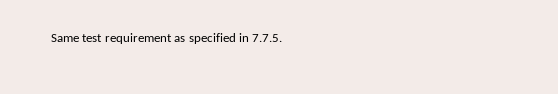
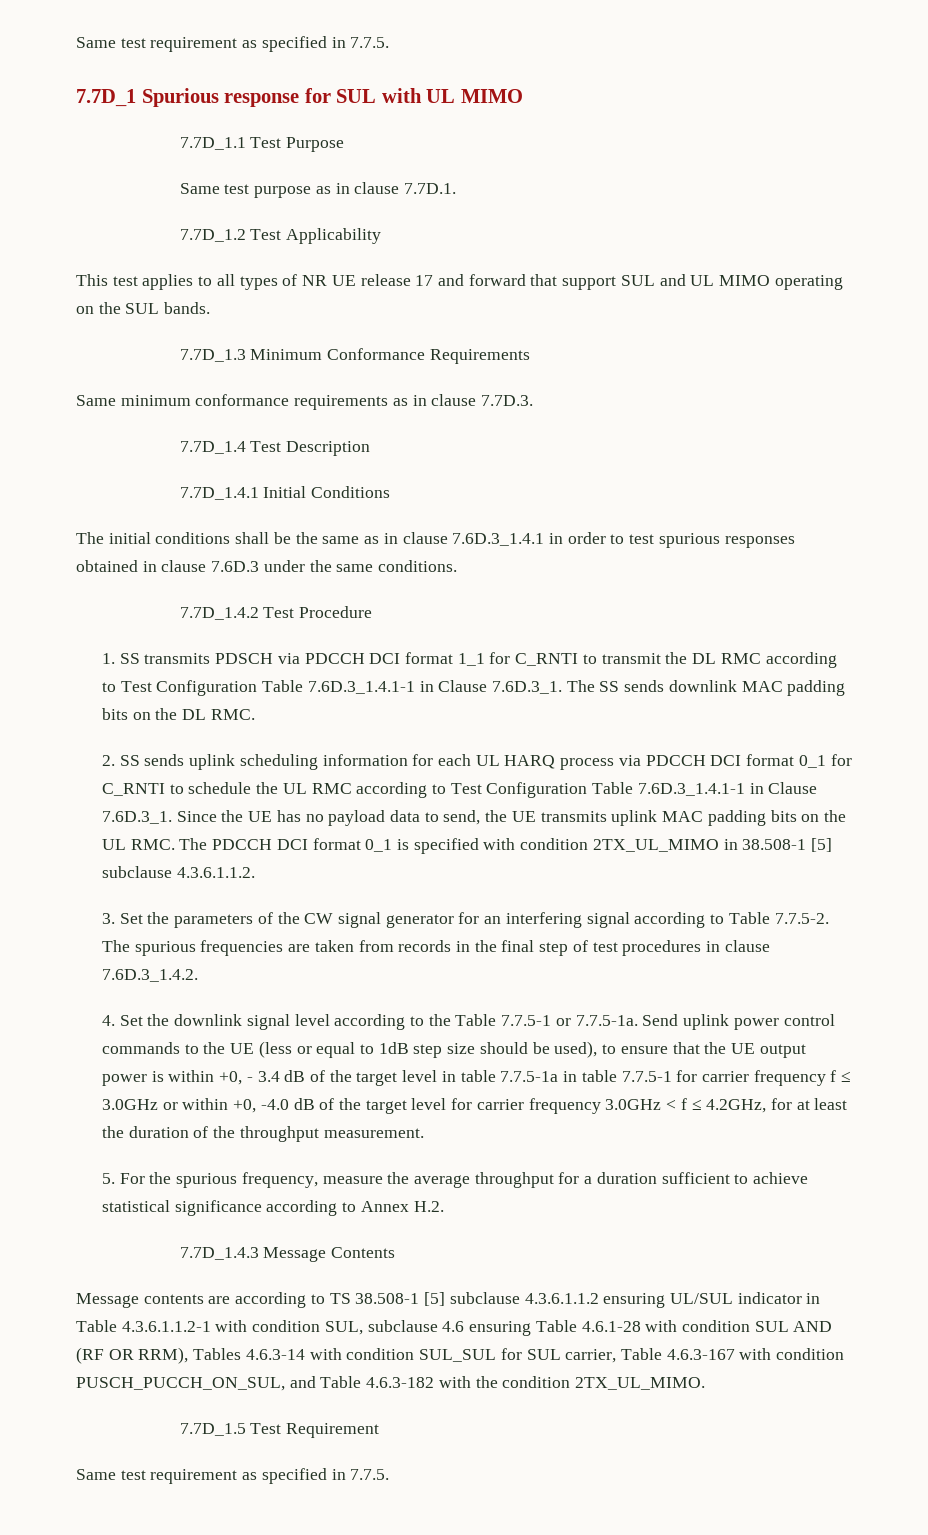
[51,33,283,44] Same test requirement as specified in 7.7.5. -> [76,36,390,52] [76,88,523,107] [179,137,345,152] [179,182,456,198] [179,228,382,244] [76,274,843,290] [76,302,211,314] [179,348,530,364] [76,394,534,410] [179,441,371,456] [179,486,391,500] [76,532,795,548] [76,560,458,572] [179,606,373,620] [101,652,837,668] [101,680,846,696] [101,708,255,720] [101,754,852,770] [101,782,818,798] [101,810,846,826] [101,838,833,854] [101,866,255,878] [101,912,829,928] [101,940,770,956] [101,969,198,982] [101,1014,835,1030] [101,1041,806,1058] [101,1070,852,1086] [101,1098,848,1114] [101,1126,424,1142] [101,1172,809,1188] [101,1200,444,1216] [179,1247,396,1262] [76,1292,821,1308] [76,1320,833,1336] [76,1347,845,1364] [76,1376,706,1391] [179,1423,380,1438] [76,1468,390,1484] Same test requirement as specified in 7.7.5. // 7.7D_1 Spurious response for SUL with UL MIMO // 7.7D_1.1 Test Purpose // Same test purpose as in clause 7.7D.1. // 7.7D_1.2 Test Applicability // This test applies to all types of NR UE release 17 and forward that support SUL and UL MIMO operating on the SUL bands. // 7.7D_1.3 Minimum Conformance Requirements // Same minimum conformance requirements as in clause 7.7D.3. // 7.7D_1.4 Test Description // 7.7D_1.4.1 Initial Conditions // The initial conditions shall be the same as in clause 7.6D.3_1.4.1 in order to test spurious responses obtained in clause 7.6D.3 under the same conditions. // 7.7D_1.4.2 Test Procedure // 1. SS transmits PDSCH via PDCCH DCI format 1_1 for C_RNTI to transmit the DL RMC according to Test Configuration Table 7.6D.3_1.4.1-1 in Clause 7.6D.3_1. The SS sends downlink MAC padding bits on the DL RMC. // 2. SS sends uplink scheduling information for each UL HARQ process via PDCCH DCI format 0_1 for C_RNTI to schedule the UL RMC according to Test Configuration Table 7.6D.3_1.4.1-1 in Clause 7.6D.3_1. Since the UE has no payload data to send, the UE transmits uplink MAC padding bits on the UL RMC. The PDCCH DCI format 0_1 is specified with condition 2TX_UL_MIMO in 38.508-1 [5] subclause 4.3.6.1.1.2. // 3. Set the parameters of the CW signal generator for an interfering signal according to Table 7.7.5-2. The spurious frequencies are taken from records in the final step of test procedures in clause 7.6D.3_1.4.2. // 4. Set the downlink signal level according to the Table 7.7.5-1 or 7.7.5-1a. Send uplink power control commands to the UE (less or equal to 1dB step size should be used), to ensure that the UE output power is within +0, - 3.4 dB of the target level in table 7.7.5-1a in table 7.7.5-1 for carrier frequency f ≤ 3.0GHz or within +0, -4.0 dB of the target level for carrier frequency 3.0GHz < f ≤ 4.2GHz, for at least the duration of the throughput measurement. // 5. For the spurious frequency, measure the average throughput for a duration sufficient to achieve statistical significance according to Annex H.2. // 7.7D_1.4.3 Message Contents // Message contents are according to TS 38.508-1 [5] subclause 4.3.6.1.1.2 ensuring UL/SUL indicator in Table 4.3.6.1.1.2-1 with condition SUL, subclause 4.6 ensuring Table 4.6.1-28 with condition SUL AND (RF OR RRM), Tables 4.6.3-14 with condition SUL_SUL for SUL carrier, Table 4.6.3-167 with condition PUSCH_PUCCH_ON_SUL, and Table 4.6.3-182 with the condition 2TX_UL_MIMO. // 7.7D_1.5 Test Requirement // Same test requirement as specified in 7.7.5.

